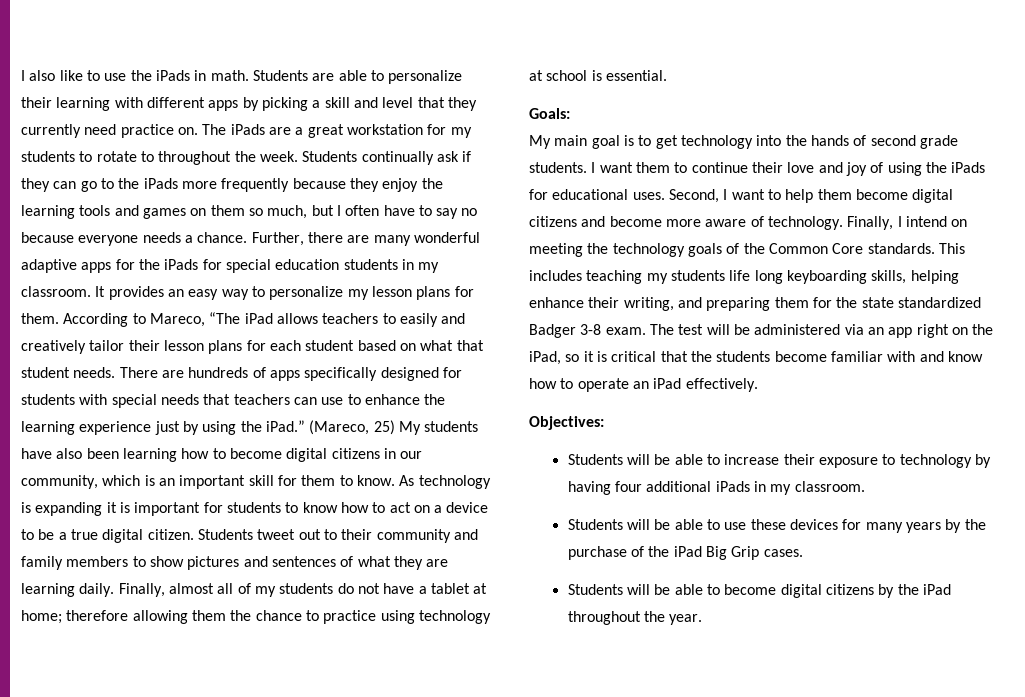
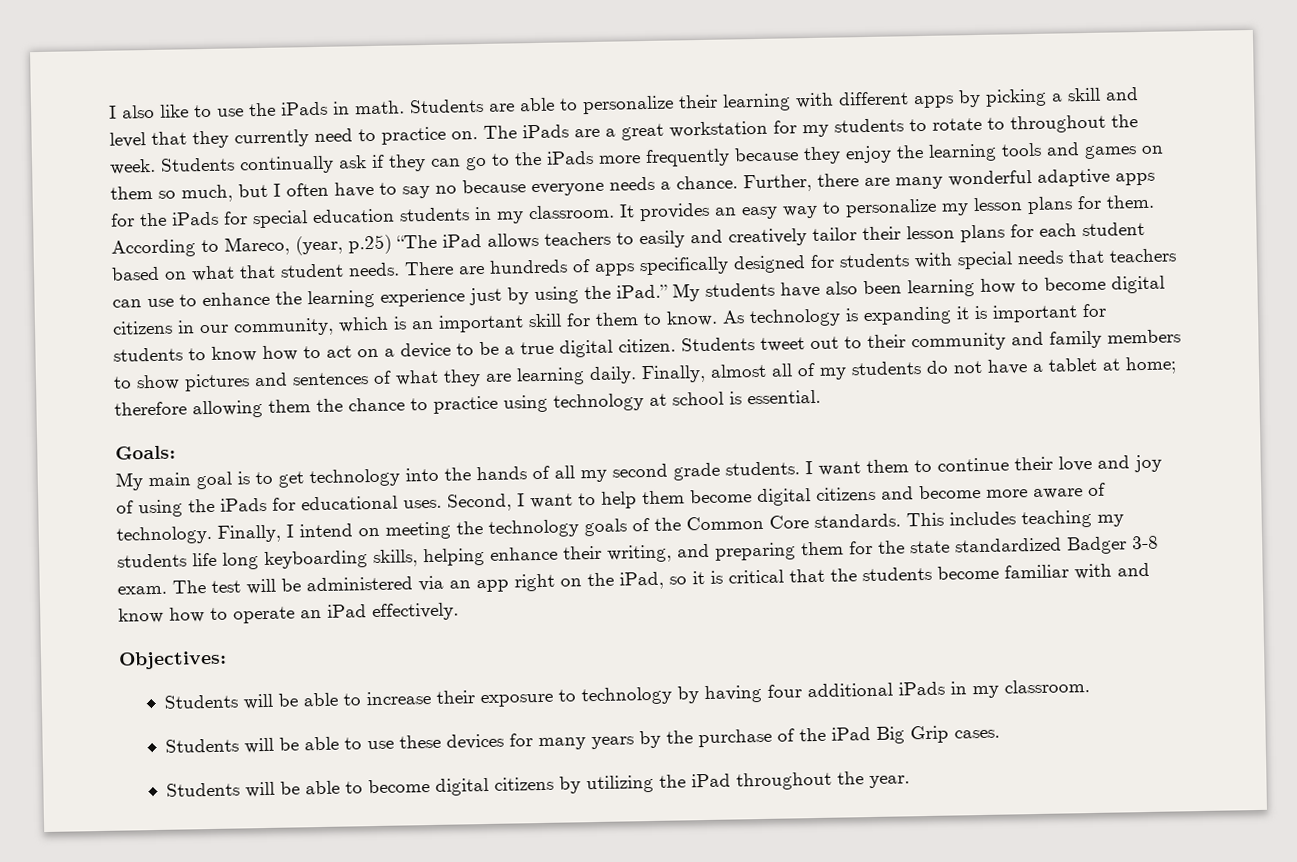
(117, 129) none -> [358,128,376,142] to
(205, 320) none -> [295,234,392,256] (year, p.25)
[309,420,395,435] (Mareco, 25) -> (668, 291) none
(867, 140) none -> [554,465,607,483] all my
(895, 591) none -> [586,774,655,794] utilizing

